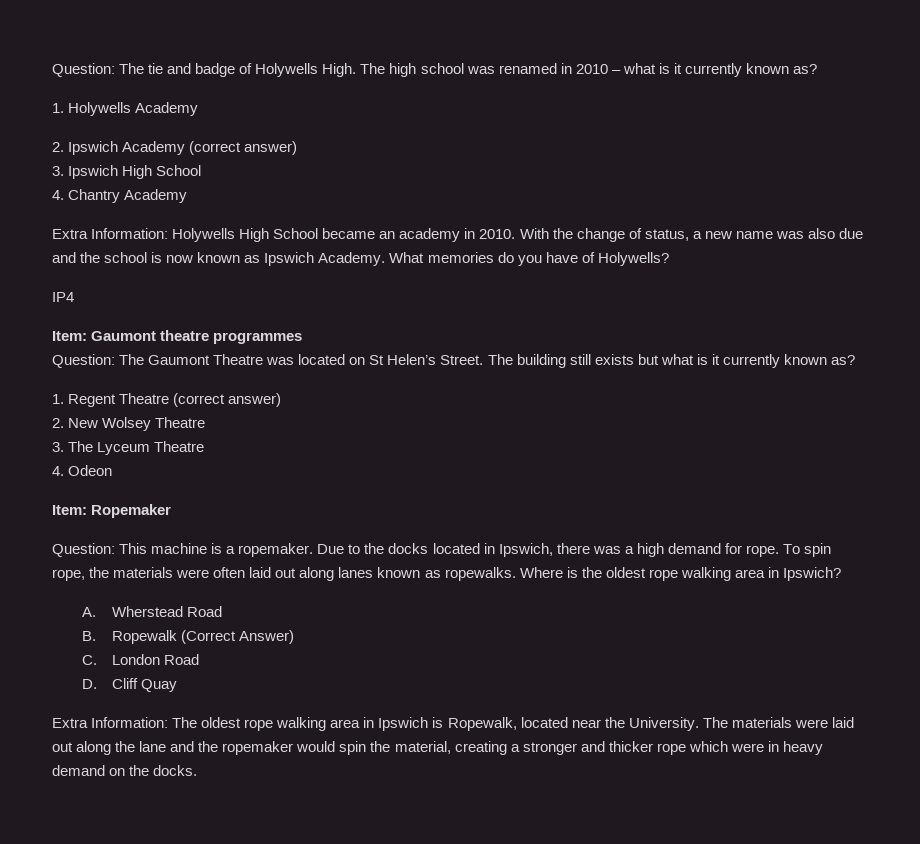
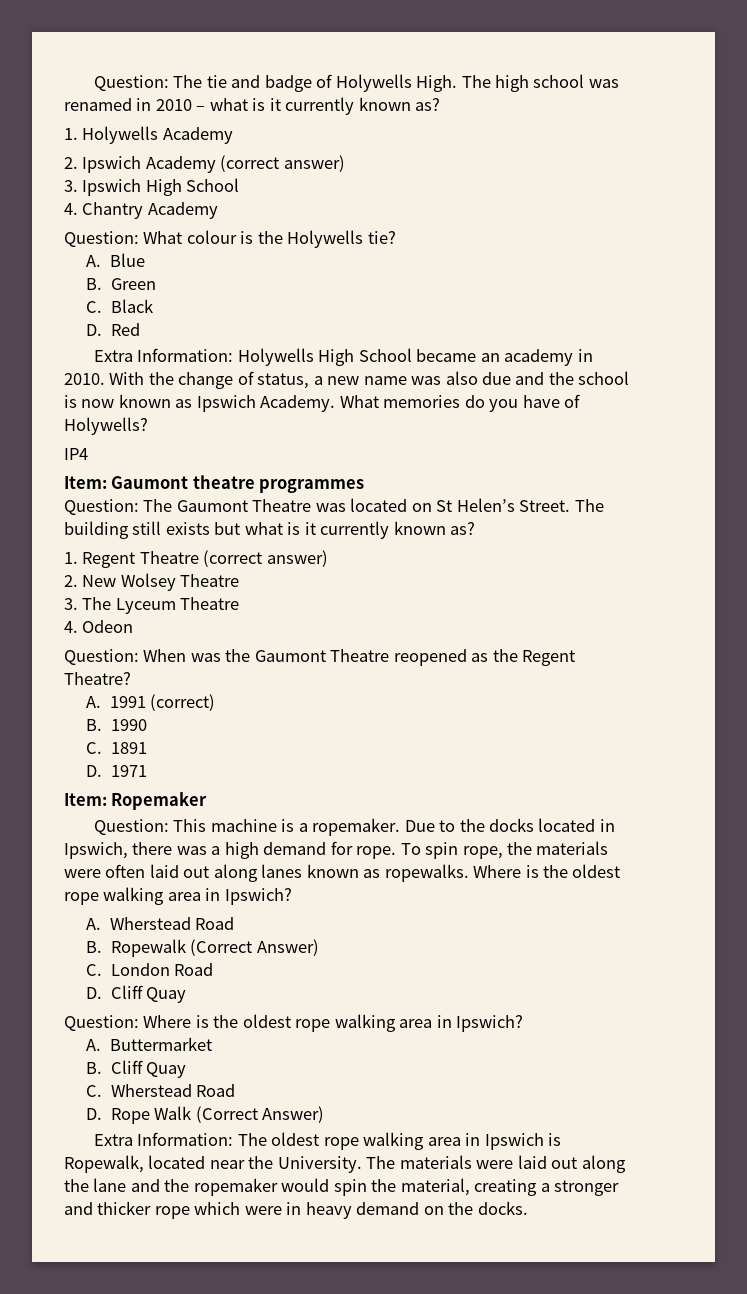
(188, 196) none -> [64,230,396,248] [86,253,145,267] [86,278,156,290] [86,299,153,313] [86,323,140,336] // Question: What colour is the Holywells tie? // A. Blue // B. Green // C. Black // D. Red
(113, 470) none -> [64,649,576,666] [64,672,131,685] [86,694,216,711] [86,719,147,731] [86,742,147,754] [86,765,147,777] // Question: When was the Gaumont Theatre reopened as the Regent Theatre? // A. 1991 (correct) // B. 1990 // C. 1891 // D. 1971
(177, 685) none -> [64,1014,524,1032] [86,1037,212,1051] [86,1060,187,1078] [86,1084,236,1097] [86,1106,324,1124] // Question: Where is the oldest rope walking area in Ipswich? // A. Buttermarket // B. Cliff Quay // C. Wherstead Road // D. Rope Walk (Correct Answer)

